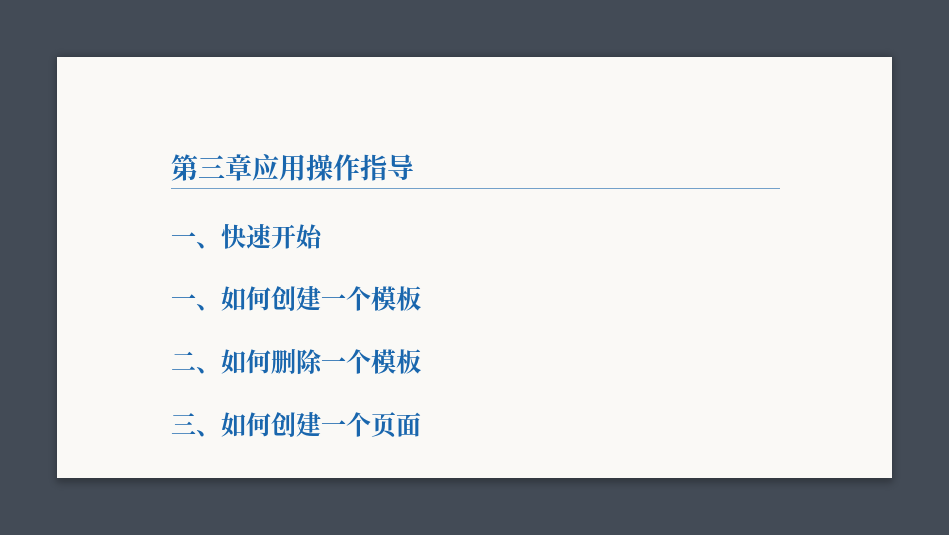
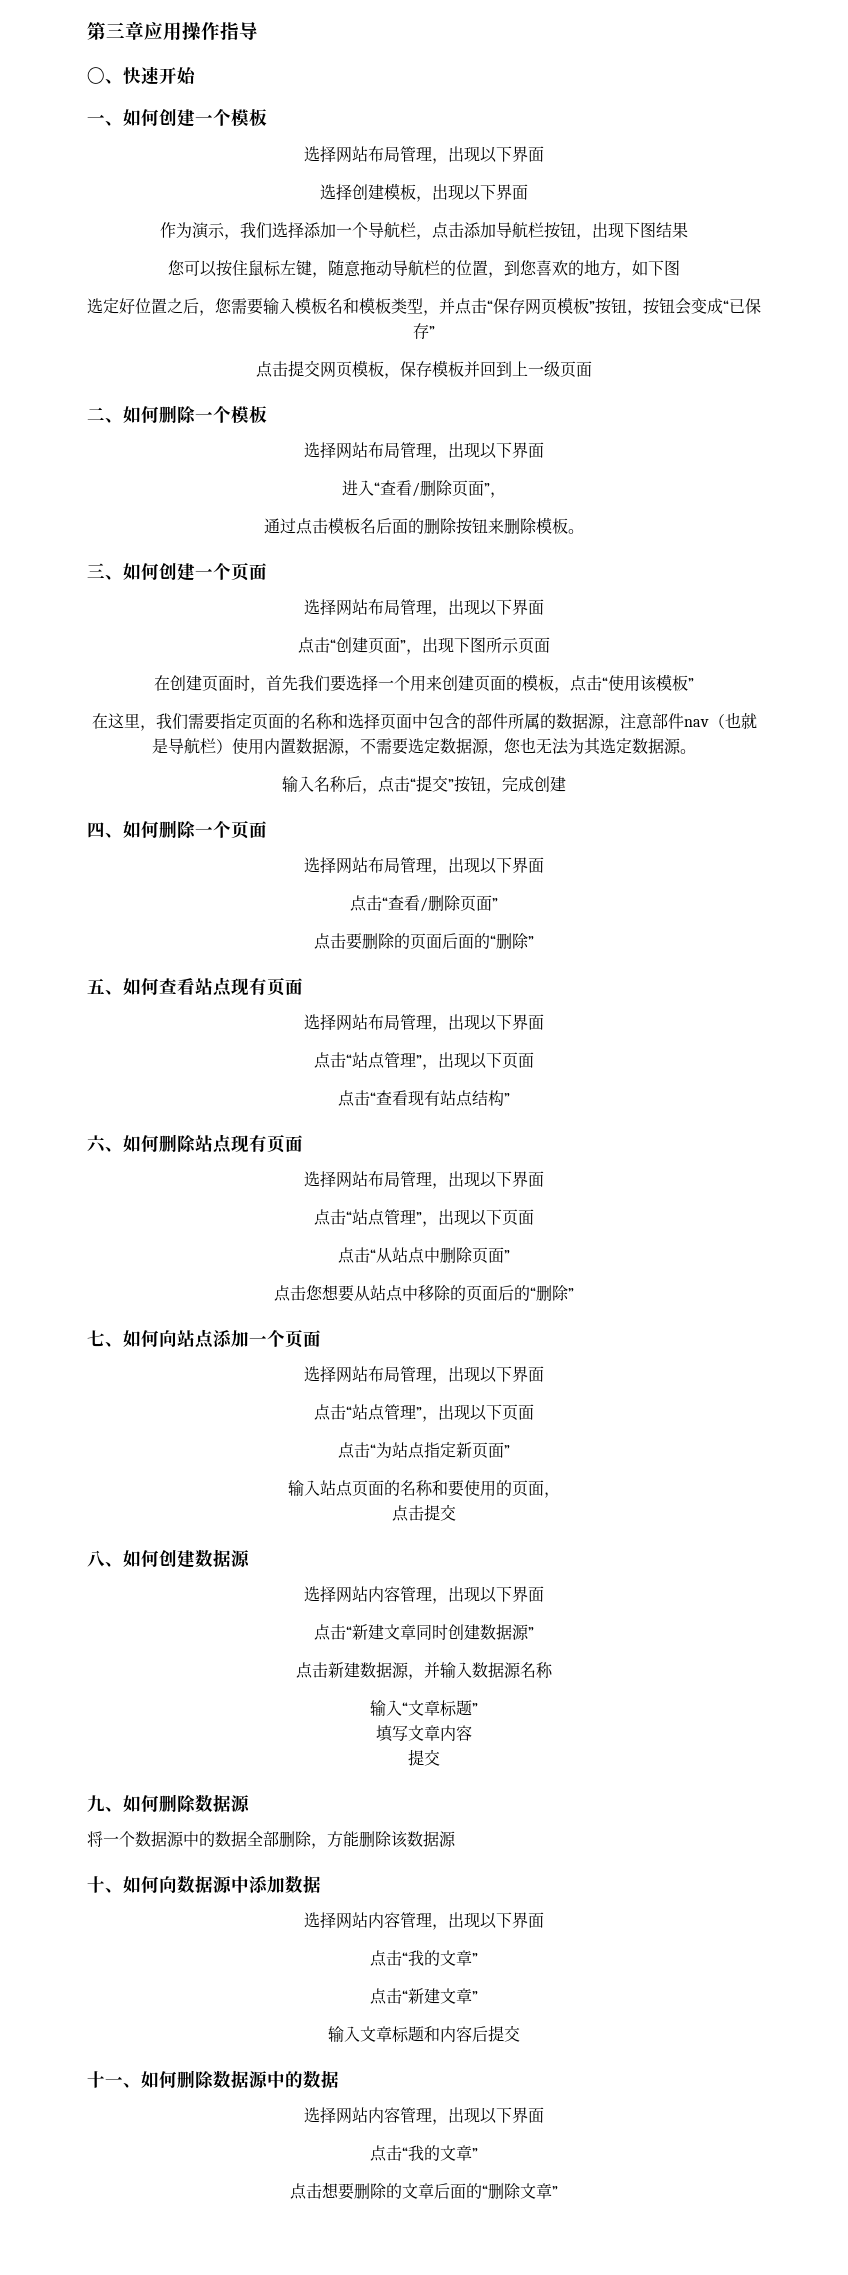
[171,232,196,246] 一 -> [87,67,105,84] 〇
(421, 298) none -> [304,146,544,164] [320,183,528,202] [160,222,688,240] [168,259,680,278] [87,297,761,316] [413,323,435,339] [256,360,592,379] // 选择网站布局管理，出现以下界面 // 选择创建模板，出现以下界面 // 作为演示，我们选择添加一个导航栏，点击添加导航栏按钮，出现下图结果 // 您可以按住鼠标左键，随意拖动导航栏的位置，到您喜欢的地方，如下图 // 选定好位置之后，您需要输入模板名和模板类型，并点击“保存网页模板”按钮，按钮会变成“已保存” // 点击提交网页模板，保存模板并回到上一级页面
(421, 361) none -> [304,442,544,460] [342,480,506,498] [264,517,584,535] // 选择网站布局管理，出现以下界面 // 进入“查看/删除页面”， // 通过点击模板名后面的删除按钮来删除模板。
(421, 424) none -> [304,599,544,617] [298,637,550,655] [154,674,694,693] [91,712,757,731] [152,737,696,756] [282,775,566,794] [87,820,267,839] [304,857,544,875] [350,895,498,912] [314,933,534,950] [87,977,303,997] [304,1014,544,1032] [314,1052,534,1070] [338,1090,510,1107] [87,1134,303,1154] [304,1171,544,1189] [314,1209,534,1227] [338,1247,510,1264] [274,1284,574,1302] [87,1329,321,1349] [304,1366,544,1384] [314,1404,534,1422] [338,1442,510,1459] [288,1480,560,1498] [392,1504,456,1522] [87,1549,250,1568] [304,1586,544,1604] [314,1624,534,1641] [296,1662,553,1680] [370,1700,478,1717] [376,1725,472,1742] [408,1749,440,1766] [87,1794,250,1813] [87,1831,456,1849] [87,1875,321,1894] [304,1912,544,1930] [370,1950,478,1967] [370,1988,478,2005] [328,2025,520,2043] [87,2070,339,2089] [304,2107,544,2125] [370,2145,478,2162] [290,2182,558,2200] // 选择网站布局管理，出现以下界面 // 点击“创建页面”，出现下图所示页面 // 在创建页面时，首先我们要选择一个用来创建页面的模板，点击“使用该模板” // 在这里，我们需要指定页面的名称和选择页面中包含的部件所属的数据源，注意部件nav（也就是导航栏）使用内置数据源，不需要选定数据源，您也无法为其选定数据源。 // 输入名称后，点击“提交”按钮，完成创建 // 四、如何删除一个页面 // 选择网站布局管理，出现以下界面 // 点击“查看/删除页面” // 点击要删除的页面后面的“删除” // 五、如何查看站点现有页面 // 选择网站布局管理，出现以下界面 // 点击“站点管理”，出现以下页面 // 点击“查看现有站点结构” // 六、如何删除站点现有页面 // 选择网站布局管理，出现以下界面 // 点击“站点管理”，出现以下页面 // 点击“从站点中删除页面” // 点击您想要从站点中移除的页面后的“删除” // 七、如何向站点添加一个页面 // 选择网站布局管理，出现以下界面 // 点击“站点管理”，出现以下页面 // 点击“为站点指定新页面” // 输入站点页面的名称和要使用的页面， // 点击提交 // 八、如何创建数据源 // 选择网站内容管理，出现以下界面 // 点击“新建文章同时创建数据源” // 点击新建数据源，并输入数据源名称 // 输入“文章标题” // 填写文章内容 // 提交 // 九、如何删除数据源 // 将一个数据源中的数据全部删除，方能删除该数据源 // 十、如何向数据源中添加数据 // 选择网站内容管理，出现以下界面 // 点击“我的文章” // 点击“新建文章” // 输入文章标题和内容后提交 // 十一、如何删除数据源中的数据 // 选择网站内容管理，出现以下界面 // 点击“我的文章” // 点击想要删除的文章后面的“删除文章”

